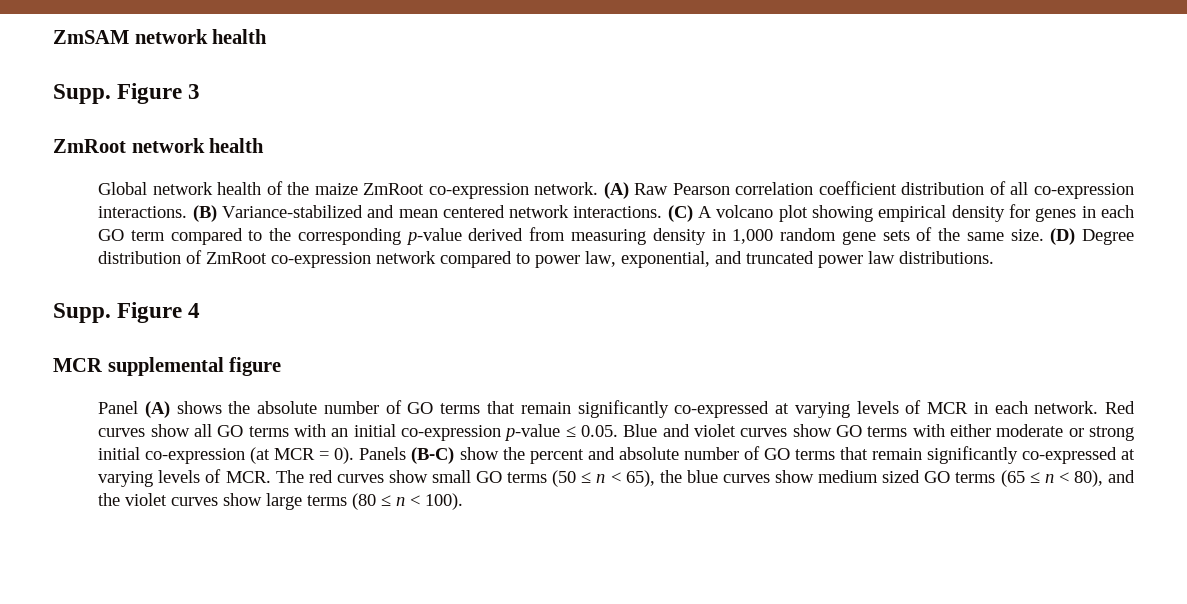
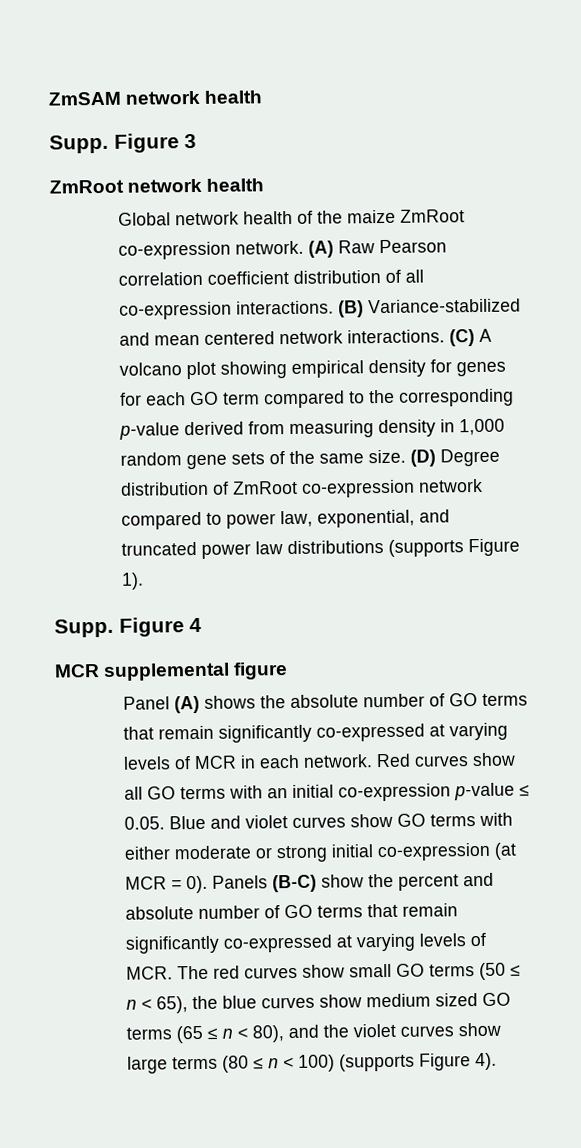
[1081,206,1096,218] in -> [119,392,142,406] for
[899,251,995,264] distributions. -> [286,538,520,557] [120,572,144,590] distributions (supports Figure 1).
[425,493,464,510] 100). -> [297,1052,497,1072] 100) (supports Figure 4).

